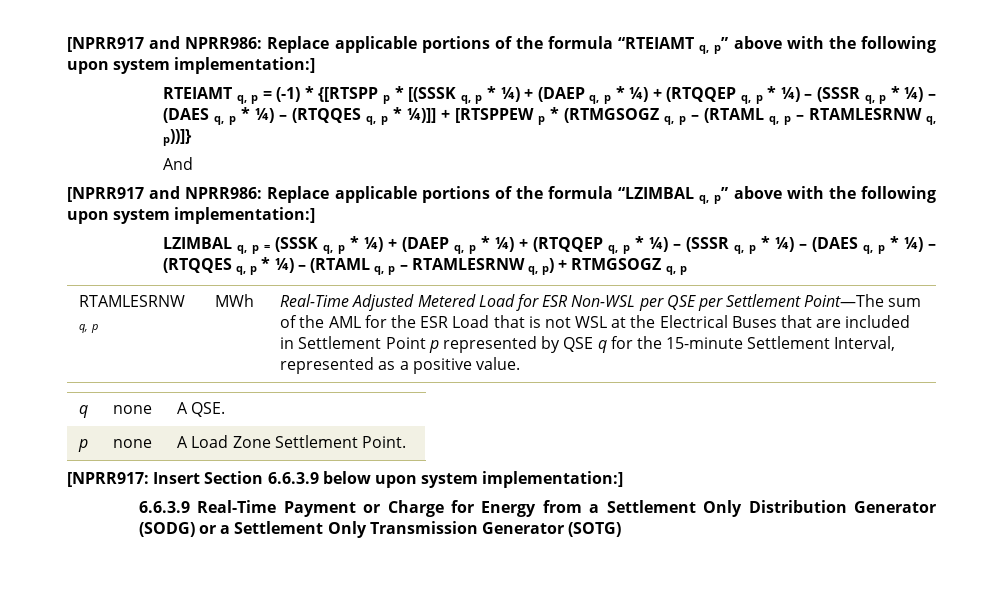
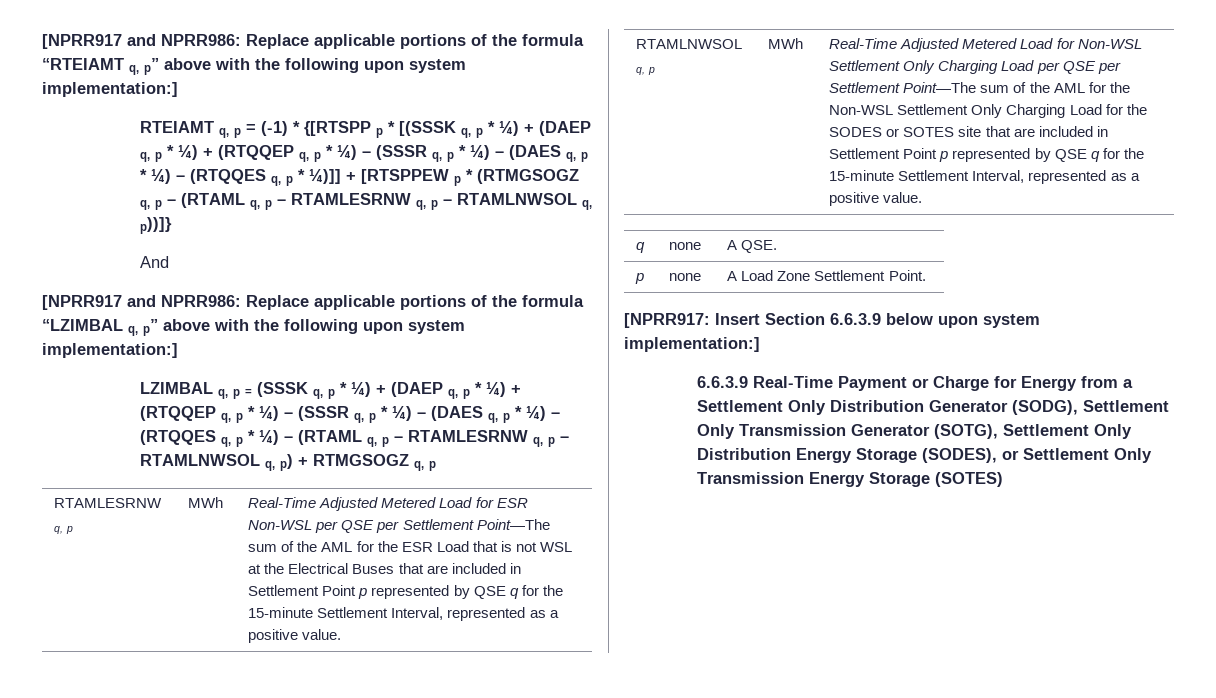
(937, 120) none -> [430,193,592,210] p – RTAMLNWSOL q,
(538, 270) none -> [547,436,569,447] [139,454,275,471] p – RTAMLNWSOL q,
(520, 363) none -> [636,39,743,49] [636,67,656,75] [768,38,804,49] [829,38,1142,52] [829,60,1121,74] [829,82,1130,93] [829,104,1147,118] [829,126,1108,137] [829,148,1144,162] [829,170,1140,184] [829,192,923,206] // RTAMLNWSOL q, p | MWh | Real-Time Adjusted Metered Load for Non-WSL Settlement Only Charging Load per QSE per Settlement Point—The sum of the AML for the Non-WSL Settlement Only Charging Load for the SODES or SOTES site that are included in Settlement Point p represented by QSE q for the 15-minute Settlement Interval, represented as a positive value.
[138,522,231,537] (SODG) or a -> [1012,400,1079,415] (SODG),
[568,522,622,537] (SOTG) -> [934,424,1133,439] [697,448,1153,463] [697,472,1004,487] (SOTG), Settlement Only Distribution Energy Storage (SODES), or Settlement Only Transmission Energy Storage (SOTES)

